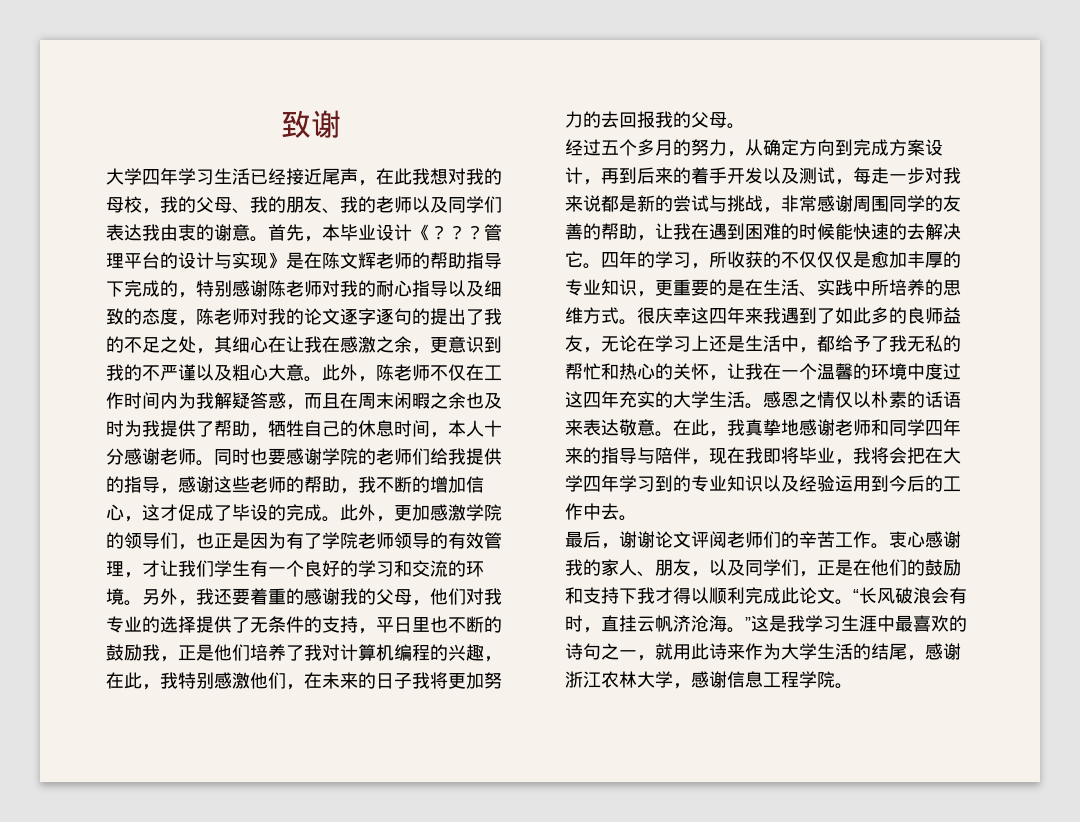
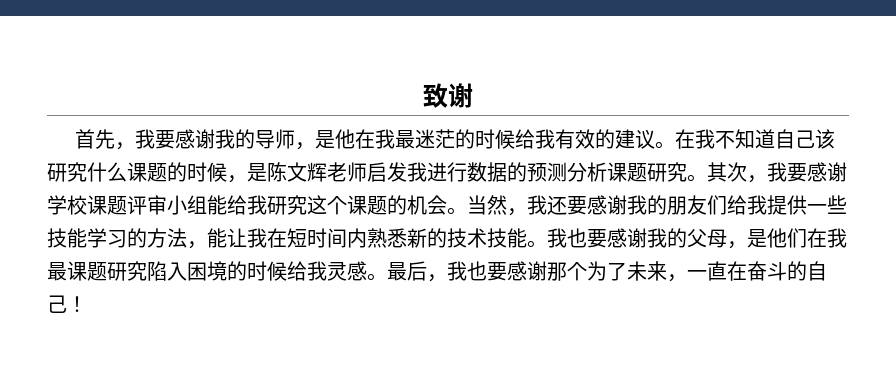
[106,168,502,186] [106,196,502,214] [106,224,502,242] [106,252,502,269] [106,280,502,298] [106,308,502,326] [106,336,502,354] [106,364,502,382] [106,392,502,410] [106,420,502,438] [106,448,502,466] [106,476,484,494] [106,504,502,522] [106,532,502,550] [106,560,484,578] [106,588,502,606] [106,616,502,634] [106,644,502,662] [106,672,502,690] [565,111,745,129] [565,139,943,157] [565,167,961,185] [565,195,961,213] [565,223,961,241] [565,251,961,269] [565,279,961,297] [565,307,961,325] [565,335,961,353] [565,363,961,381] [565,391,961,409] [565,419,961,437] [565,447,961,465] [565,475,961,492] [565,503,637,521] [565,531,961,549] [565,559,961,577] [565,587,967,605] [565,615,967,633] [565,643,961,661] [565,671,853,689] 大学四年学习生活已经接近尾声，在此我想对我的母校，我的父母、我的朋友、我的老师以及同学们表达我由衷的谢意。首先，本毕业设计《？？？管理平台的设计与实现》是在陈文辉老师的帮助指导下完成的，特别感谢陈老师对我的耐心指导以及细致的态度，陈老师对我的论文逐字逐句的提出了我的不足之处，其细心在让我在感激之余，更意识到我的不严谨以及粗心大意。此外，陈老师不仅在工作时间内为我解疑答惑，而且在周末闲暇之余也及时为我提供了帮助，牺牲自己的休息时间，本人十分感谢老师。同时也要感谢学院的老师们给我提供的指导，感谢这些老师的帮助，我不断的增加信心，这才促成了毕设的完成。此外，更加感激学院的领导们，也正是因为有了学院老师领导的有效管理，才让我们学生有一个良好的学习和交流的环境。另外，我还要着重的感谢我的父母，他们对我专业的选择提供了无条件的支持，平日里也不断的鼓励我，正是他们培养了我对计算机编程的兴趣，在此，我特别感激他们，在未来的日子我将更加努力的去回报我的父母。 // 经过五个多月的努力，从确定方向到完成方案设计，再到后来的着手开发以及测试，每走一步对我来说都是新的尝试与挑战，非常感谢周围同学的友善的帮助，让我在遇到困难的时候能快速的去解决它。四年的学习，所收获的不仅仅仅是愈加丰厚的专业知识，更重要的是在生活、实践中所培养的思维方式。很庆幸这四年来我遇到了如此多的良师益友，无论在学习上还是生活中，都给予了我无私的帮忙和热心的关怀，让我在一个温馨的环境中度过这四年充实的大学生活。感恩之情仅以朴素的话语来表达敬意。在此，我真挚地感谢老师和同学四年来的指导与陪伴，现在我即将毕业，我将会把在大学四年学习到的专业知识以及经验运用到今后的工作中去。 // 最后，谢谢论文评阅老师们的辛苦工作。衷心感谢我的家人、朋友，以及同学们，正是在他们的鼓励和支持下我才得以顺利完成此论文。“长风破浪会有时，直挂云帆济沧海。”这是我学习生涯中最喜欢的诗句之一，就用此诗来作为大学生活的结尾，感谢浙江农林大学，感谢信息工程学院。 -> [74,129,835,150] [47,162,847,183] [47,195,847,216] [47,228,847,249] [47,261,827,282] [47,295,87,313] 首先，我要感谢我的导师，是他在我最迷茫的时候给我有效的建议。在我不知道自己该研究什么课题的时候，是陈文辉老师启发我进行数据的预测分析课题研究。其次，我要感谢学校课题评审小组能给我研究这个课题的机会。当然，我还要感谢我的朋友们给我提供一些技能学习的方法，能让我在短时间内熟悉新的技术技能。我也要感谢我的父母，是他们在我最课题研究陷入困境的时候给我灵感。最后，我也要感谢那个为了未来，一直在奋斗的自己！

